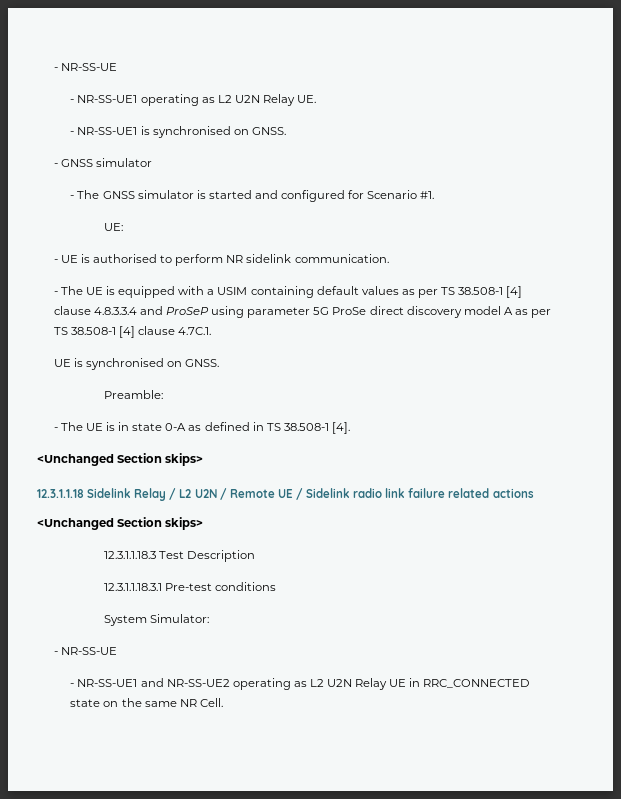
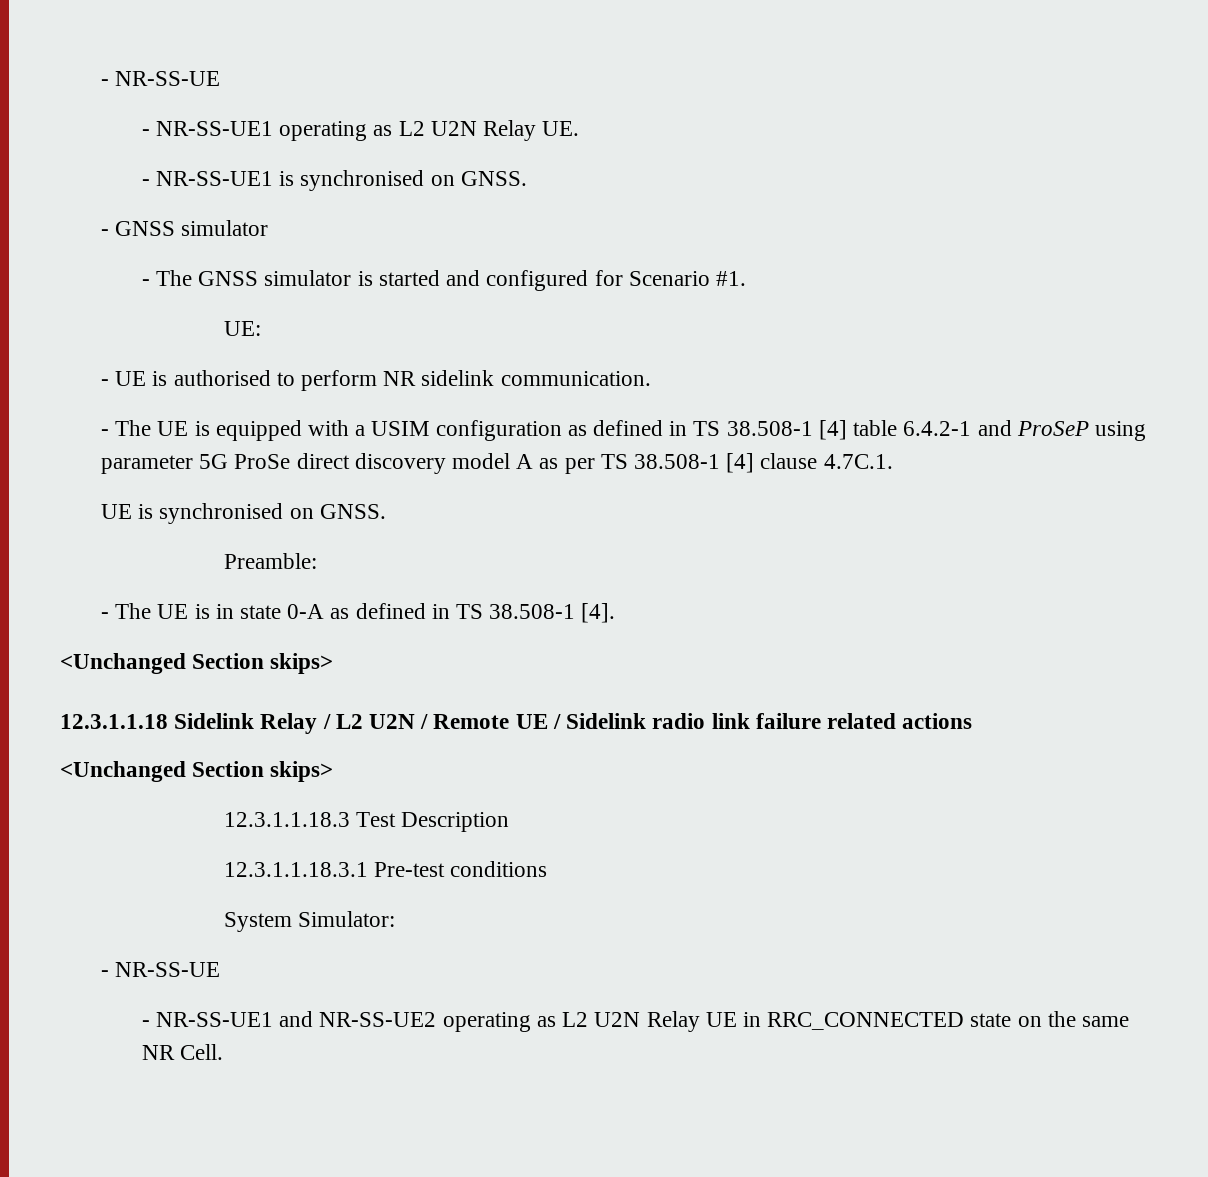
[250,286,523,298] [53,306,137,315] containing default values as per TS 38.508-1 [4] clause 4.8.3.3.4 -> [435,420,972,441] configuration as defined in TS 38.508-1 [4] table 6.4.2-1

